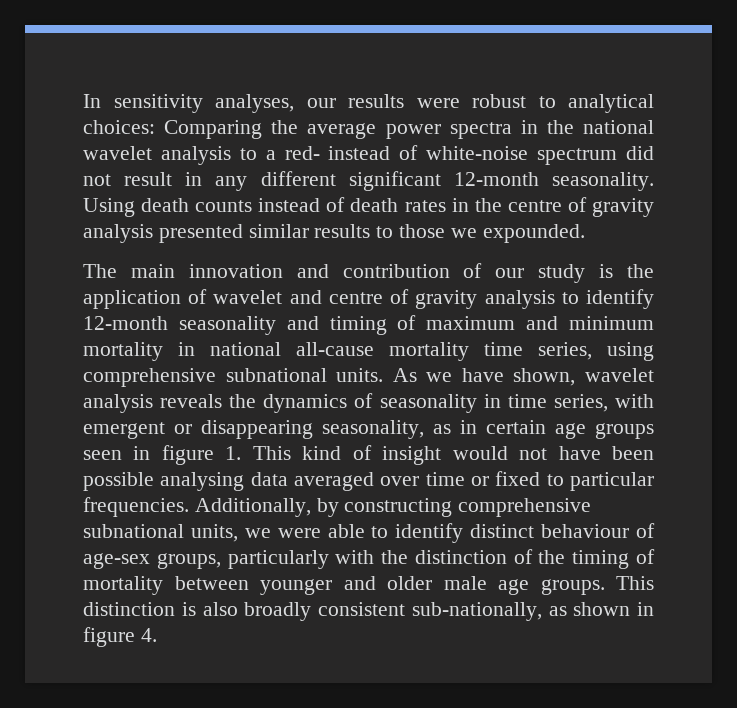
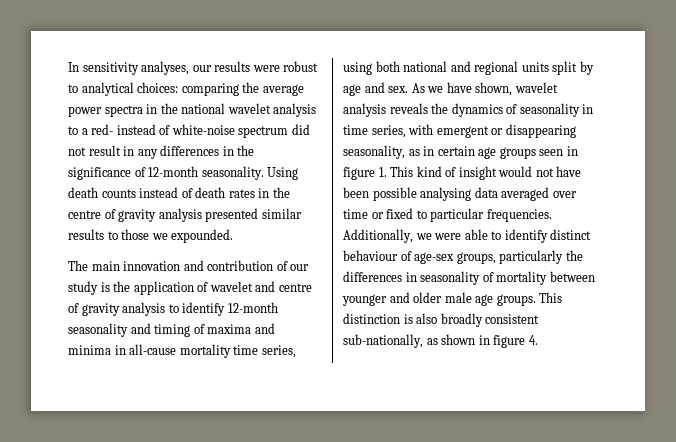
[164,120,263,139] Comparing -> [181,83,239,96] comparing
[260,171,441,191] different significant -> [160,145,255,156] [68,167,146,180] differences in the significance of
[426,316,654,330] [83,342,281,361] maximum and minimum mortality in national -> [207,323,275,334] [68,345,126,355] maxima and minima in
[83,368,384,387] comprehensive subnational units. -> [375,61,594,75] [343,82,409,96] both national and regional units split by age and sex.
[316,498,592,517] [83,524,238,542] by constructing comprehensive subnational units, -> (413, 236) none
[335,549,630,569] with the distinction of the timing -> [565,250,583,261] [343,271,481,285] the differences in seasonality

